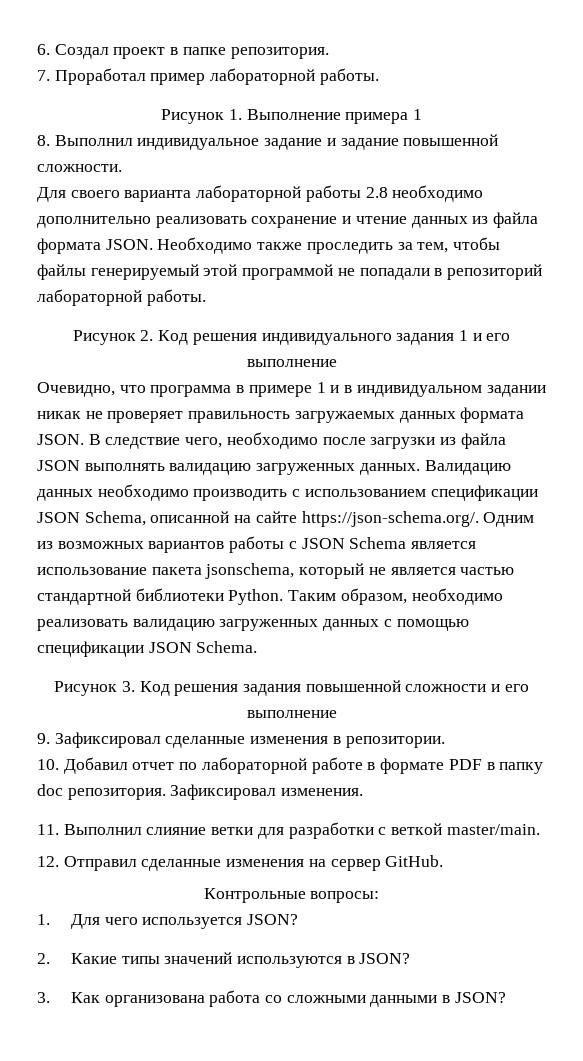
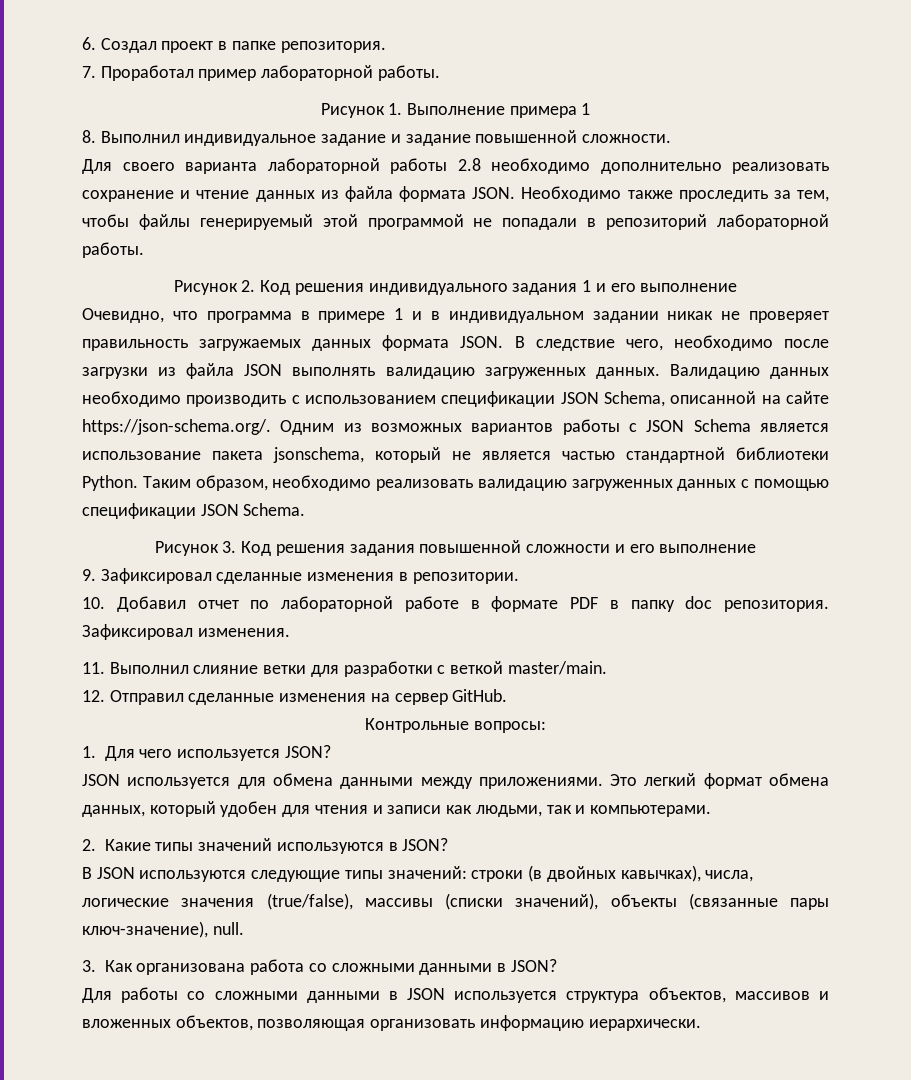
(298, 919) none -> [82,773,829,789] [82,801,711,817] // JSON используется для обмена данными между приложениями. Это легкий формат обмена данных, который удобен для чтения и записи как людьми, так и компьютерами.
(411, 958) none -> [82,865,754,882] [82,893,829,910] [82,921,244,938] // В JSON используются следующие типы значений: строки (в двойных кавычках), числа, логические значения (true/false), массивы (списки значений), объекты (связанные пары ключ-значение), null.
(506, 997) none -> [82,987,829,1003] [82,1015,701,1031] // Для работы со сложными данными в JSON используется структура объектов, массивов и вложенных объектов, позволяющая организовать информацию иерархически.

